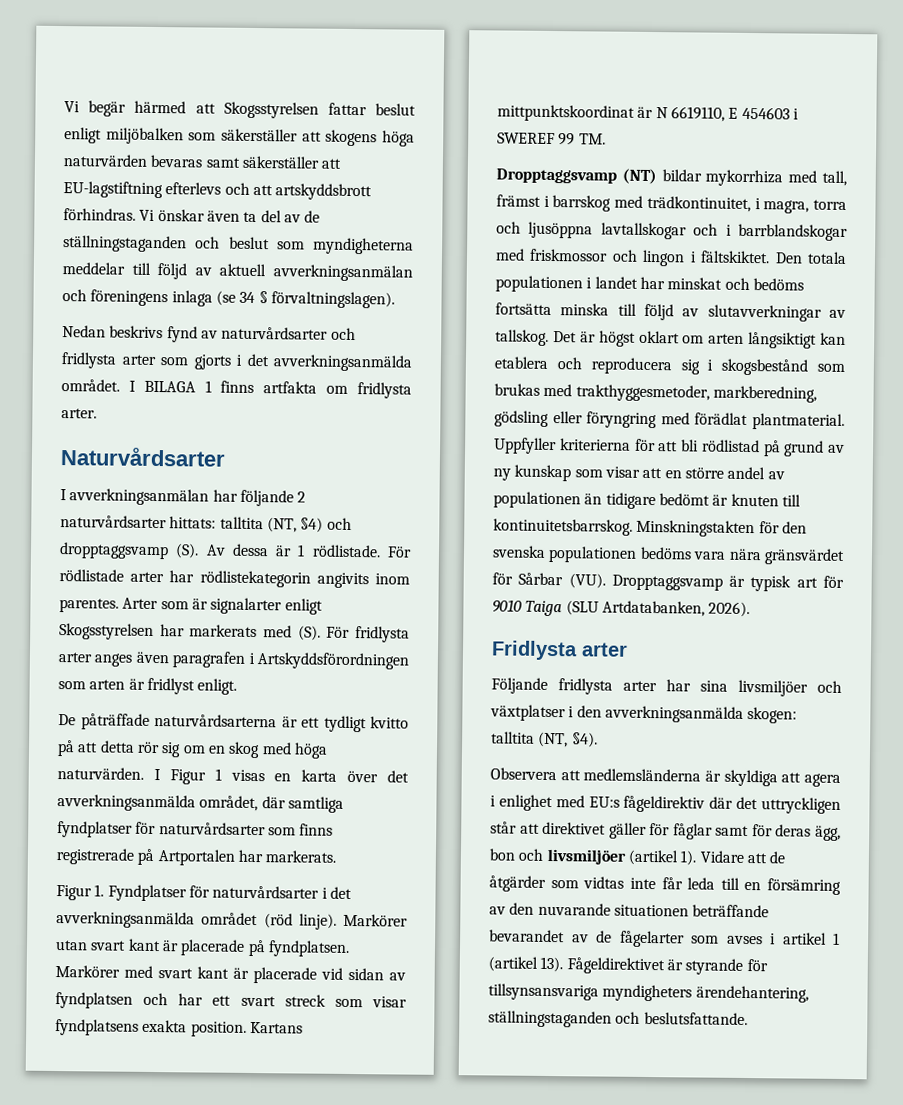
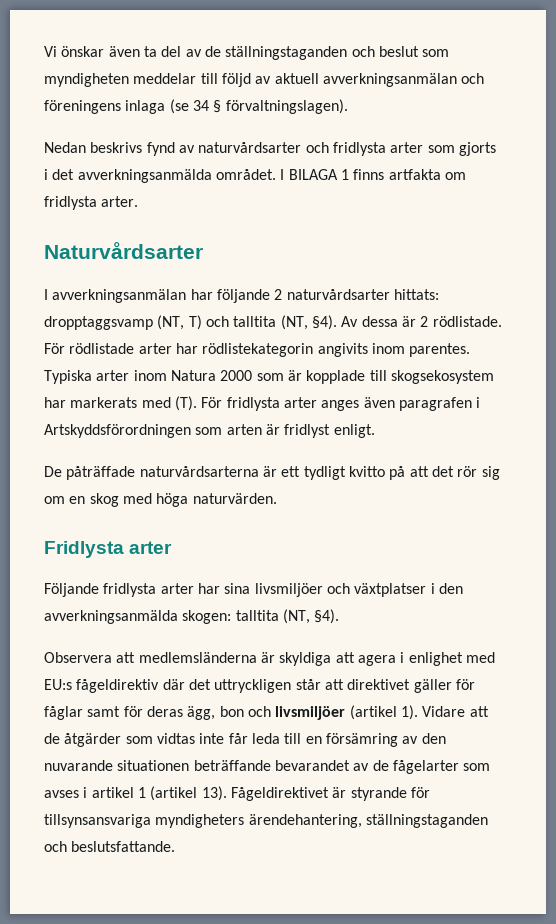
[64,100,416,119] [64,127,416,147] [63,154,342,169] [63,181,373,201] [63,208,156,221] Vi begär härmed att Skogsstyrelsen fattar beslut enligt miljöbalken som säkerställer att skogens höga naturvärden bevaras samt säkerställer att EU-lagstiftning efterlevs och att artskyddsbrott förhindras. Vi -> [44,46,57,57] Vi
[313,237,414,255] myndigheterna -> [44,73,129,87] myndigheten
[219,516,352,533] [59,542,200,560] talltita (NT, §4) och dropptaggsvamp (S). -> [44,315,337,330] dropptaggsvamp (NT, T) och talltita (NT, §4).
[297,544,306,557] 1 -> [420,316,429,327] 2
[122,597,323,615] [59,623,154,640] Arter som är signalarter enligt Skogsstyrelsen -> [44,370,494,384] Typiska arter inom Natura 2000 som är kopplade till skogsekosystem
[297,625,321,641] (S). -> [174,396,197,411] (T).
[99,740,135,753] detta -> [431,466,454,477] det
[153,768,409,785] [57,794,344,813] [57,821,334,838] [56,848,337,866] [56,884,352,902] [56,911,408,930] [55,938,350,957] [55,965,406,984] [55,992,407,1009] [55,1019,303,1037] [497,104,799,122] [497,132,606,146] [496,168,847,187] [496,194,847,214] [496,221,848,241] [495,248,847,267] [495,275,804,293] [495,302,846,322] [495,329,846,349] [494,356,845,376] [494,383,817,403] [494,410,845,430] [494,437,845,457] [493,464,785,482] [493,491,801,510] [493,518,807,538] [492,545,845,565] [492,572,844,592] [492,599,751,618] I Figur 1 visas en karta över det avverkningsanmälda området, där samtliga fyndplatser för naturvårdsarter som finns registrerade på Artportalen har markerats. // Figur 1. Fyndplatser för naturvårdsarter i det avverkningsanmälda området (röd linje). Markörer utan svart kant är placerade på fyndplatsen. Markörer med svart kant är placerade vid sidan av fyndplatsen och har ett svart streck som visar fyndplatsens exakta position. Kartans mittpunktskoordinat är N 6619110, E 454603 i SWEREF 99 TM. // Dropptaggsvamp (NT) bildar mykorrhiza med tall, främst i barrskog med trädkontinuitet, i magra, torra och ljusöppna lavtallskogar och i barrblandskogar med friskmossor och lingon i fältskiktet. Den totala populationen i landet har minskat och bedöms fortsätta minska till följd av slutavverkningar av tallskog. Det är högst oklart om arten långsiktigt kan etablera och reproducera sig i skogsbestånd som brukas med trakthyggesmetoder, markberedning, gödsling eller föryngring med förädlat plantmaterial. Uppfyller kriterierna för att bli rödlistad på grund av ny kunskap som visar att en större andel av populationen än tidigare bedömt är knuten till kontinuitetsbarrskog. Minskningstakten för den svenska populationen bedöms vara nära gränsvärdet för Sårbar (VU). Dropptaggsvamp är typisk art för 9010 Taiga (SLU Artdatabanken, 2026). -> (277, 498) none

